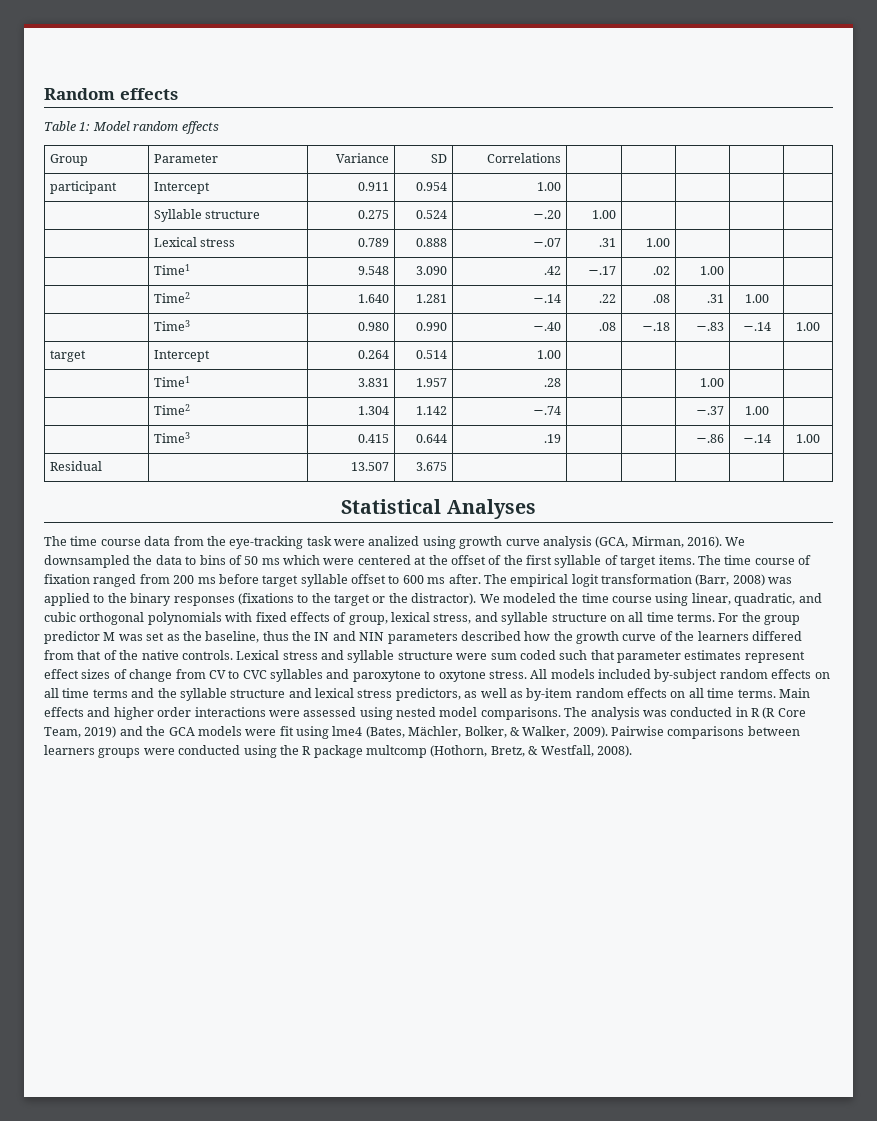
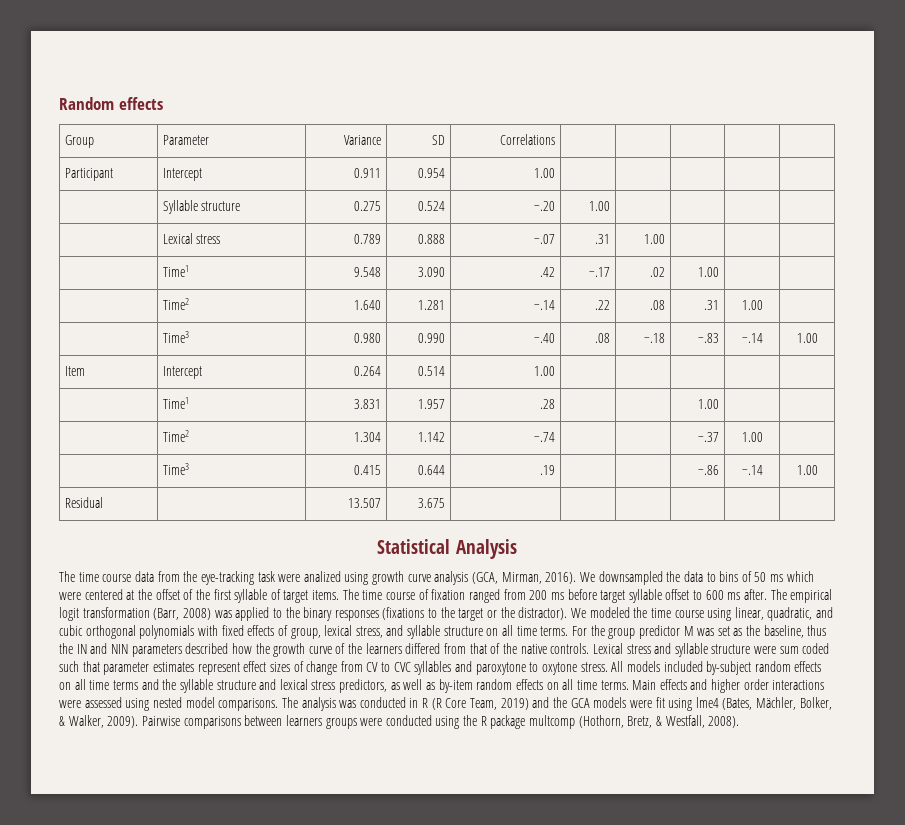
[44,121,219,134] // Table 1: Model random effects -> (163, 103) none
[49,181,117,194] participant -> [64,168,113,181] Participant
[49,350,86,362] target -> [64,366,85,376] Item
[446,499,536,519] Analyses -> [455,539,517,559] Analysis

